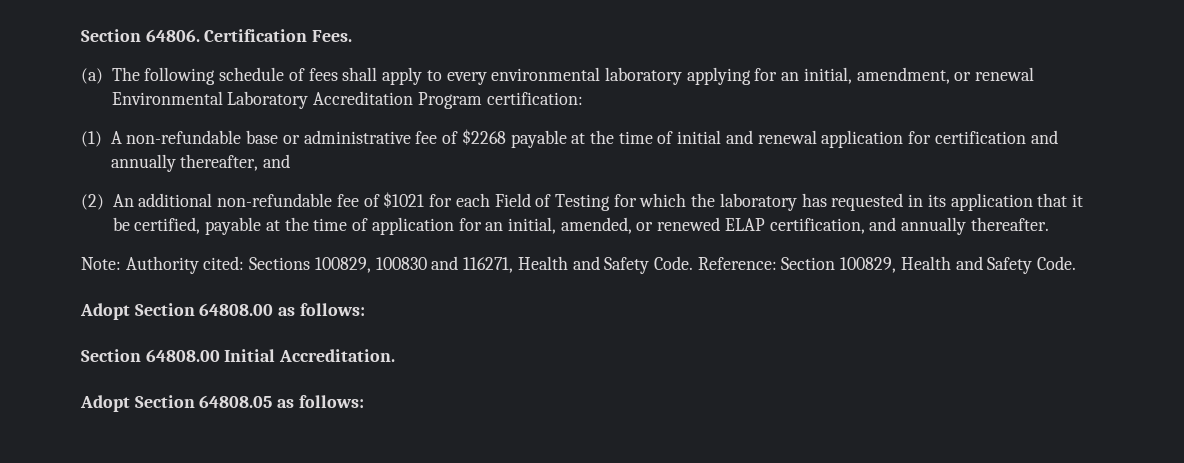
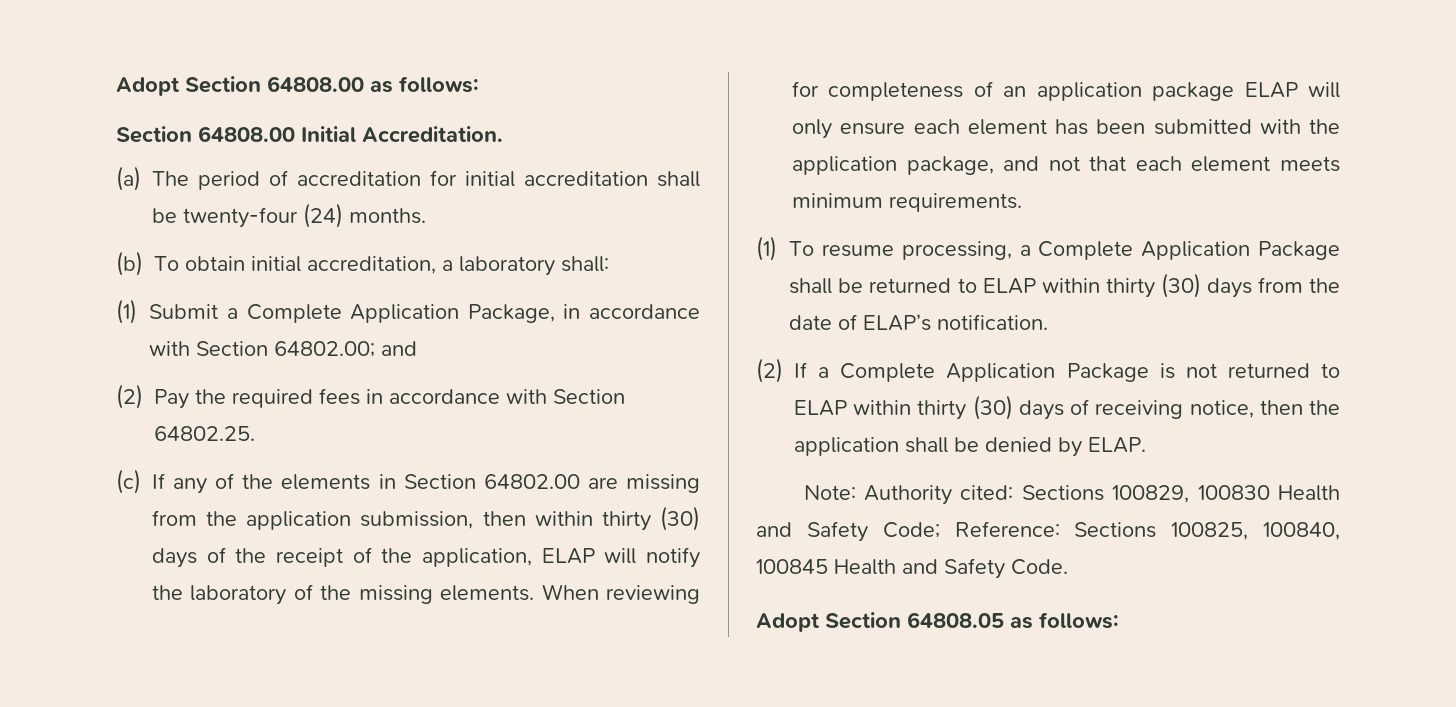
[81,29,353,42] [81,67,1035,85] [111,91,583,109] [81,129,1058,148] [110,154,291,172] [81,192,1083,211] [112,217,1049,235] [81,256,1077,274] Section 64806. Certification Fees. // (a) The following schedule of fees shall apply to every environmental laboratory applying for an initial, amendment, or renewal Environmental Laboratory Accreditation Program certification: // (1) A non-refundable base or administrative fee of $2268 payable at the time of initial and renewal application for certification and annually thereafter, and // (2) An additional non-refundable fee of $1021 for each Field of Testing for which the laboratory has requested in its application that it be certified, payable at the time of application for an initial, amended, or renewed ELAP certification, and annually thereafter. // Note: Authority cited: Sections 100829, 100830 and 116271, Health and Safety Code. Reference: Section 100829, Health and Safety Code. // -> (116, 86) none
(396, 355) none -> [116,166,700,191] [152,203,426,228] [116,251,609,276] [116,299,700,324] [149,341,418,357] [116,384,625,409] [154,426,255,441] [116,469,700,494] [152,506,700,531] [152,547,700,568] [152,584,700,605] [792,81,1340,101] [792,119,1340,139] [792,156,1340,175] [792,193,1022,212] [756,236,1340,261] [789,273,1340,298] [789,314,1049,331] [756,358,1340,383] [794,395,1340,420] [794,437,1146,457] [803,485,1340,505] [756,521,1340,542] [756,558,1068,579] // (a) The period of accreditation for initial accreditation shall be twenty-four (24) months. // (b) To obtain initial accreditation, a laboratory shall: // (1) Submit a Complete Application Package, in accordance with Section 64802.00; and // (2) Pay the required fees in accordance with Section 64802.25. // (c) If any of the elements in Section 64802.00 are missing from the application submission, then within thirty (30) days of the receipt of the application, ELAP will notify the laboratory of the missing elements. When reviewing for completeness of an application package ELAP will only ensure each element has been submitted with the application package, and not that each element meets minimum requirements. // (1) To resume processing, a Complete Application Package shall be returned to ELAP within thirty (30) days from the date of ELAP’s notification. // (2) If a Complete Application Package is not returned to ELAP within thirty (30) days of receiving notice, then the application shall be denied by ELAP. // Note: Authority cited: Sections 100829, 100830 Health and Safety Code; Reference: Sections 100825, 100840, 100845 Health and Safety Code.

